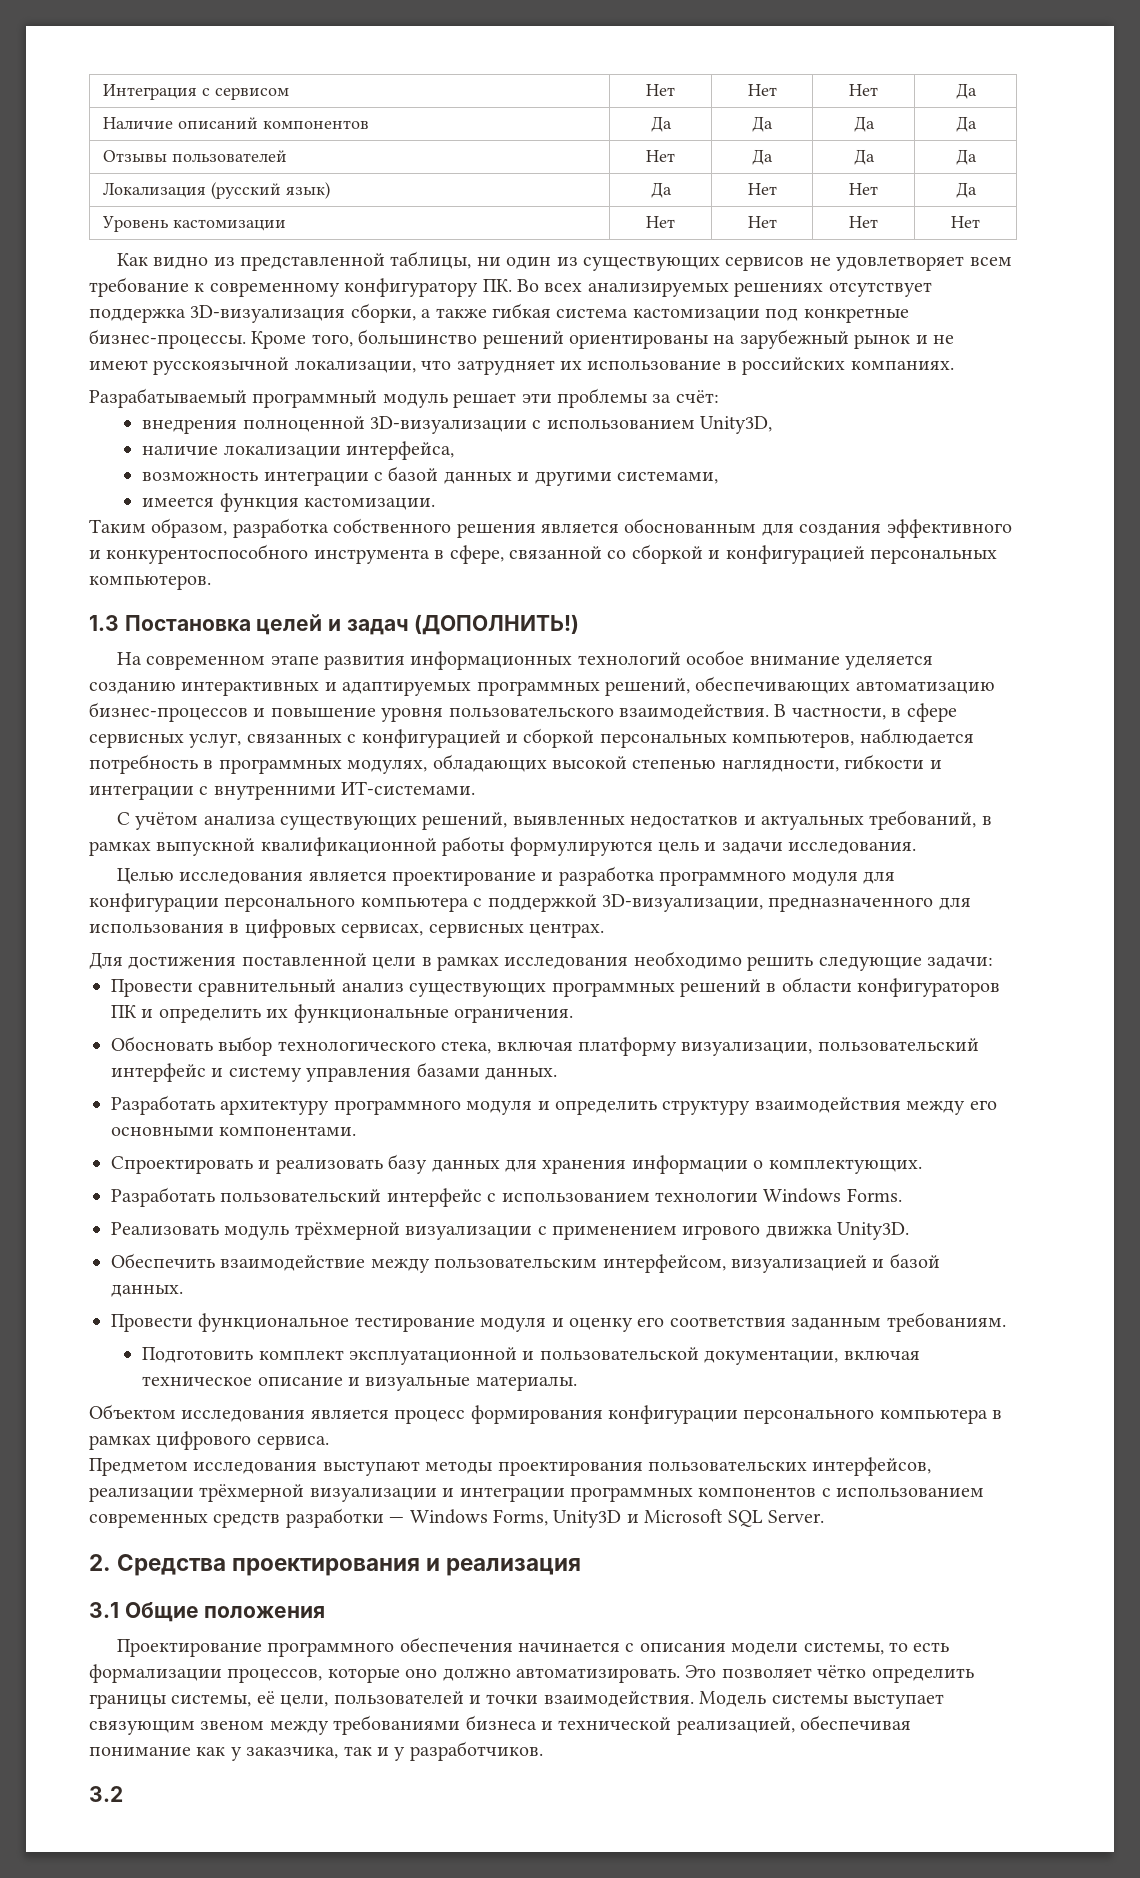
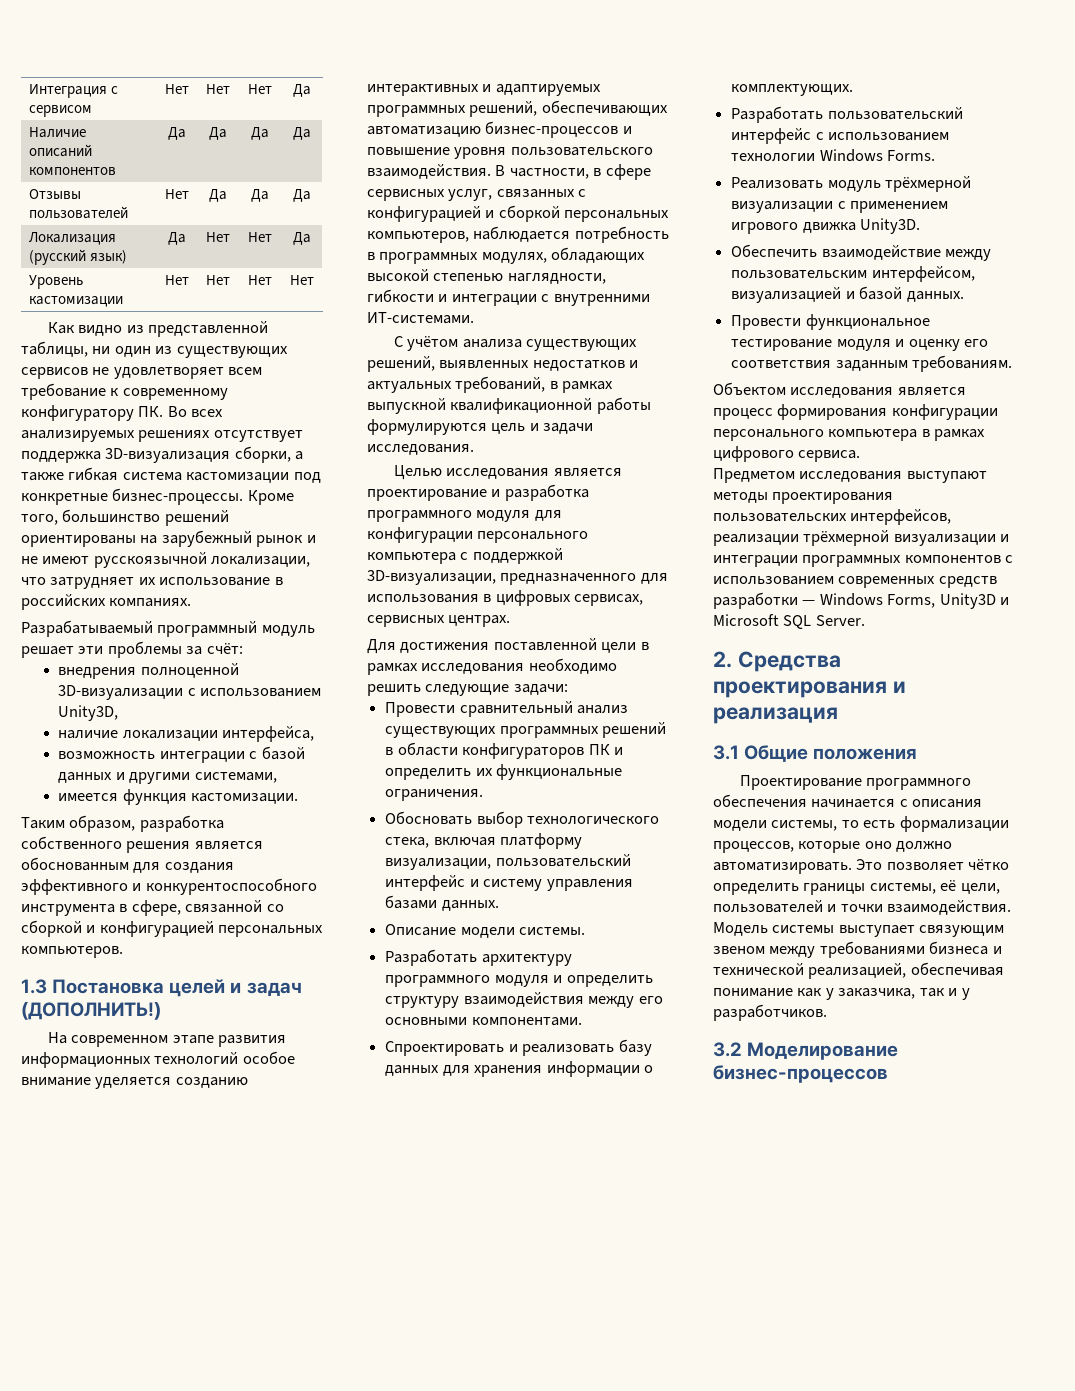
(557, 1073) none -> [385,924,586,938] // Описание модели системы.
[142,1347,920,1365] [142,1376,577,1391] // Подготовить комплект эксплуатационной и пользовательской документации, включая техническое описание и визуальные материалы. -> (1013, 363) none
(123, 1794) none -> [747,1042,899,1060] [713,1065,888,1083] Моделирование бизнес-процессов

